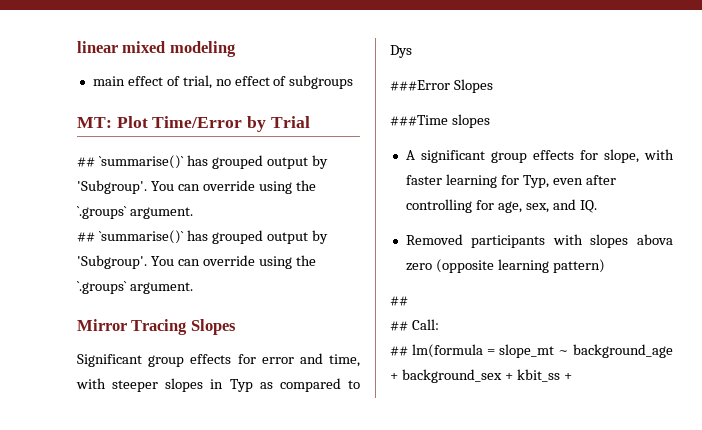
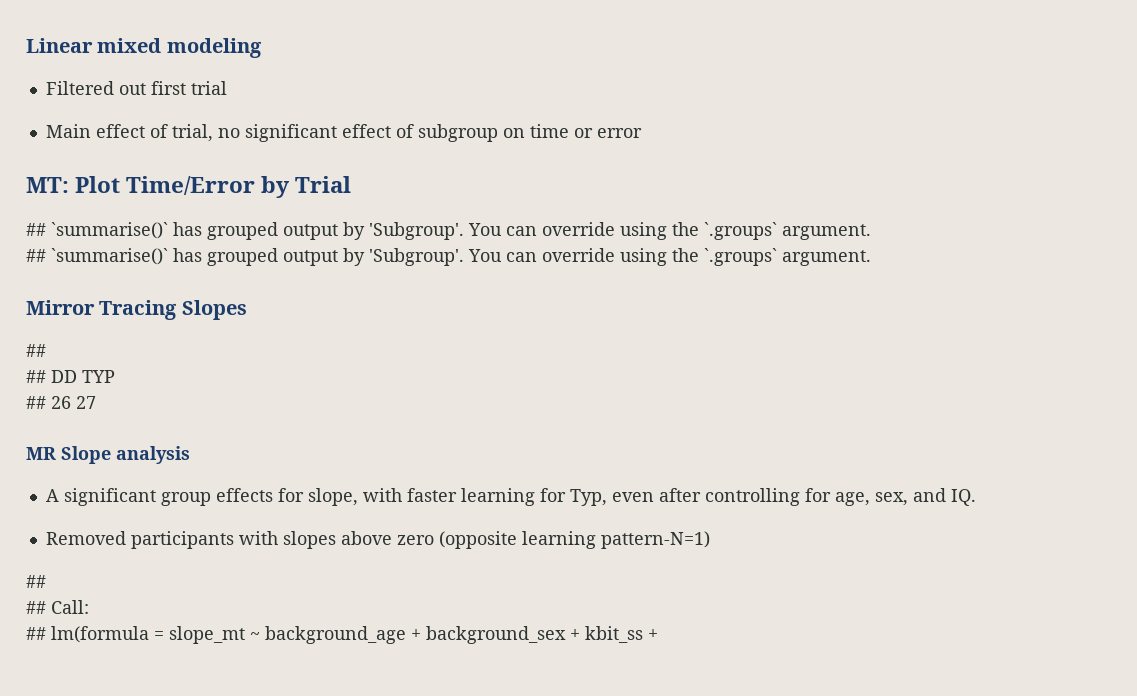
[77,41,118,53] linear -> [26,38,93,53] Linear
[92,76,125,86] main -> [45,81,227,95] [45,124,91,138] Filtered out first trial // Main
[234,75,354,89] effect of subgroups -> [244,124,642,142] significant effect of subgroup on time or error
[77,353,360,367] [76,378,361,392] [390,45,412,58] [390,79,493,93] [390,114,490,128] Significant group effects for error and time, with steeper slopes in Typ as compared to Dys // ###Error Slopes // ###Time slopes -> [26,344,46,357] [26,370,115,383] [26,396,96,409] [26,446,190,464] ## // ## DD TYP // ## 26 27 // MR Slope analysis
[637,234,673,245] abova -> [340,531,392,545] above
[552,259,605,273] pattern) -> [600,531,710,549] pattern-N=1)

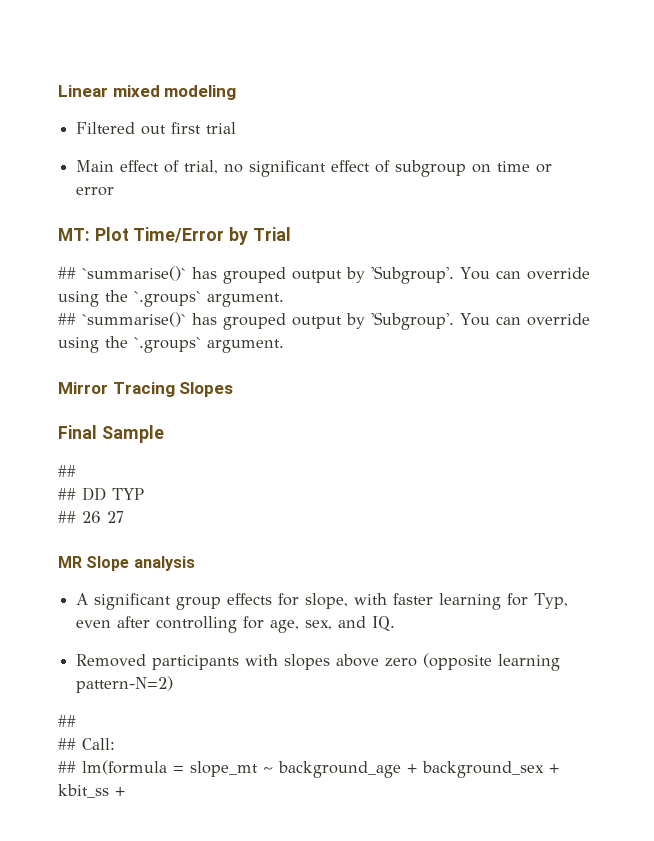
(247, 310) none -> [58,425,164,443] // Final Sample
[600,531,710,549] pattern-N=1) -> [76,676,174,693] pattern-N=2)

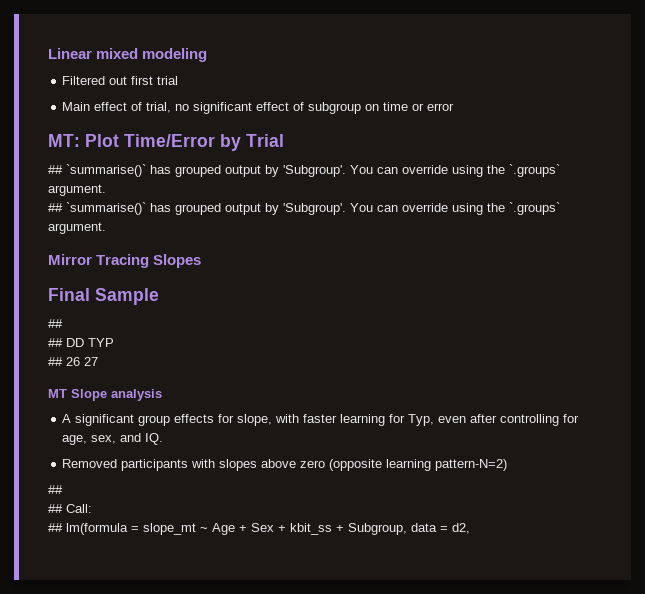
[58,556,82,568] MR -> [48,389,67,398] MT
[278,761,559,778] [58,784,125,798] background_age + background_sex + kbit_ss + -> [212,523,470,535] Age + Sex + kbit_ss + Subgroup, data = d2,

